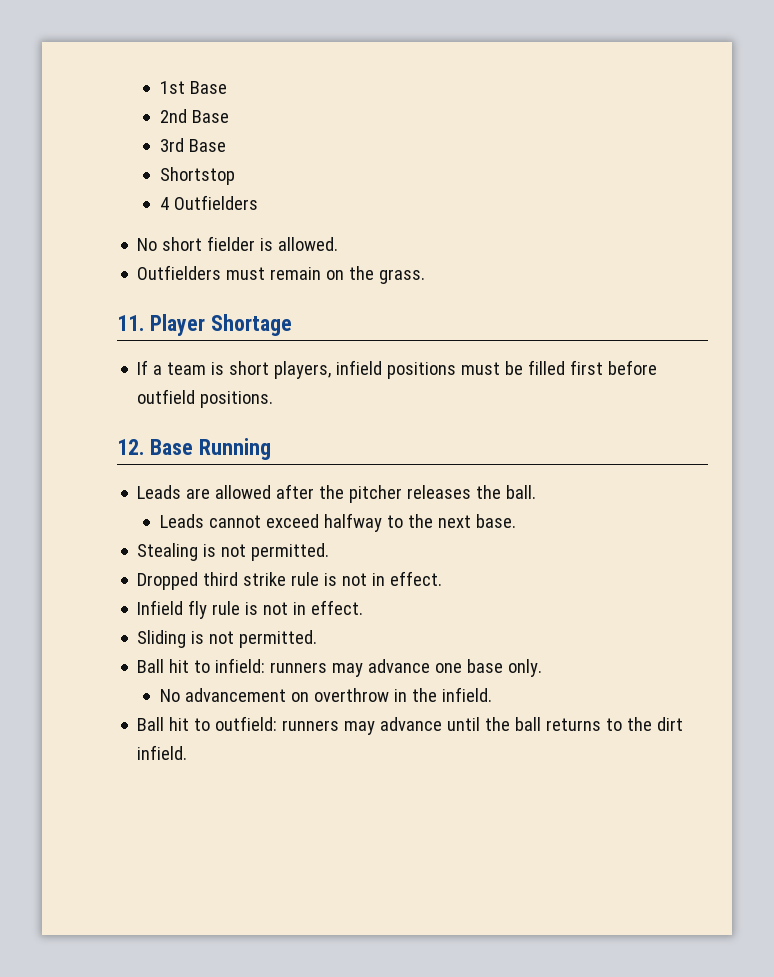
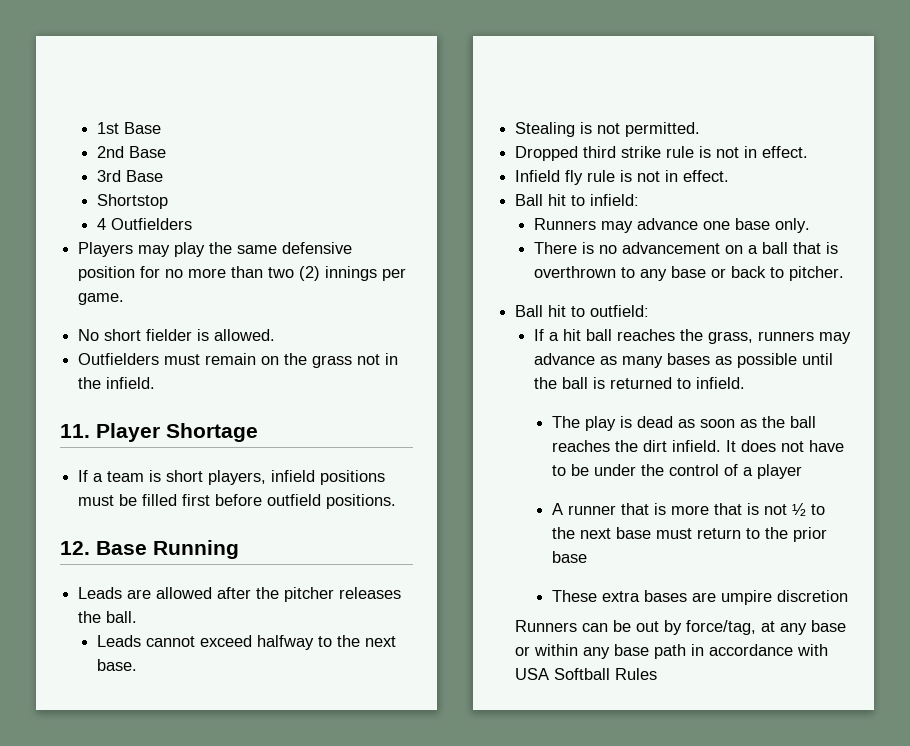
(259, 202) none -> [78,242,353,257] [78,266,407,281] [78,293,125,305] // Players may play the same defensive position for no more than two (2) innings per game.
[379,269,426,284] grass. -> [312,353,399,368] [78,377,156,389] grass not in the infield.
[137,630,318,648] // Sliding is not permitted. -> (730, 176) none
[270,662,328,673] runners -> [533,218,596,230] // Runners
[160,687,493,702] [137,716,684,735] [137,745,188,760] No advancement on overthrow in the infield. // Ball hit to outfield: runners may advance until the ball returns to the dirt infield. -> [533,242,838,254] [533,266,844,281] [515,305,650,317] [533,329,851,344] [533,353,833,368] [533,377,745,389] [551,416,816,431] [551,440,844,452] [551,464,802,479] [551,503,825,516] [551,527,827,542] [551,551,587,563] [551,590,848,605] [515,620,847,635] [515,644,829,659] [515,668,658,680] There is no advancement on a ball that is overthrown to any base or back to pitcher. // Ball hit to outfield: // If a hit ball reaches the grass, runners may advance as many bases as possible until the ball is returned to infield. // The play is dead as soon as the ball reaches the dirt infield. It does not have to be under the control of a player // A runner that is more that is not ½ to the next base must return to the prior base // These extra bases are umpire discretion // Runners can be out by force/tag, at any base or within any base path in accordance with USA Softball Rules

